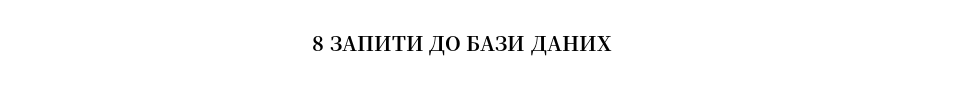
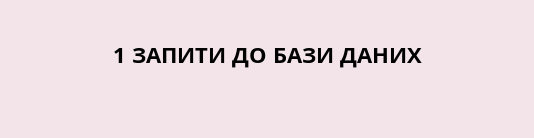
[312,36,325,51] 8 -> [112,48,126,63] 1

